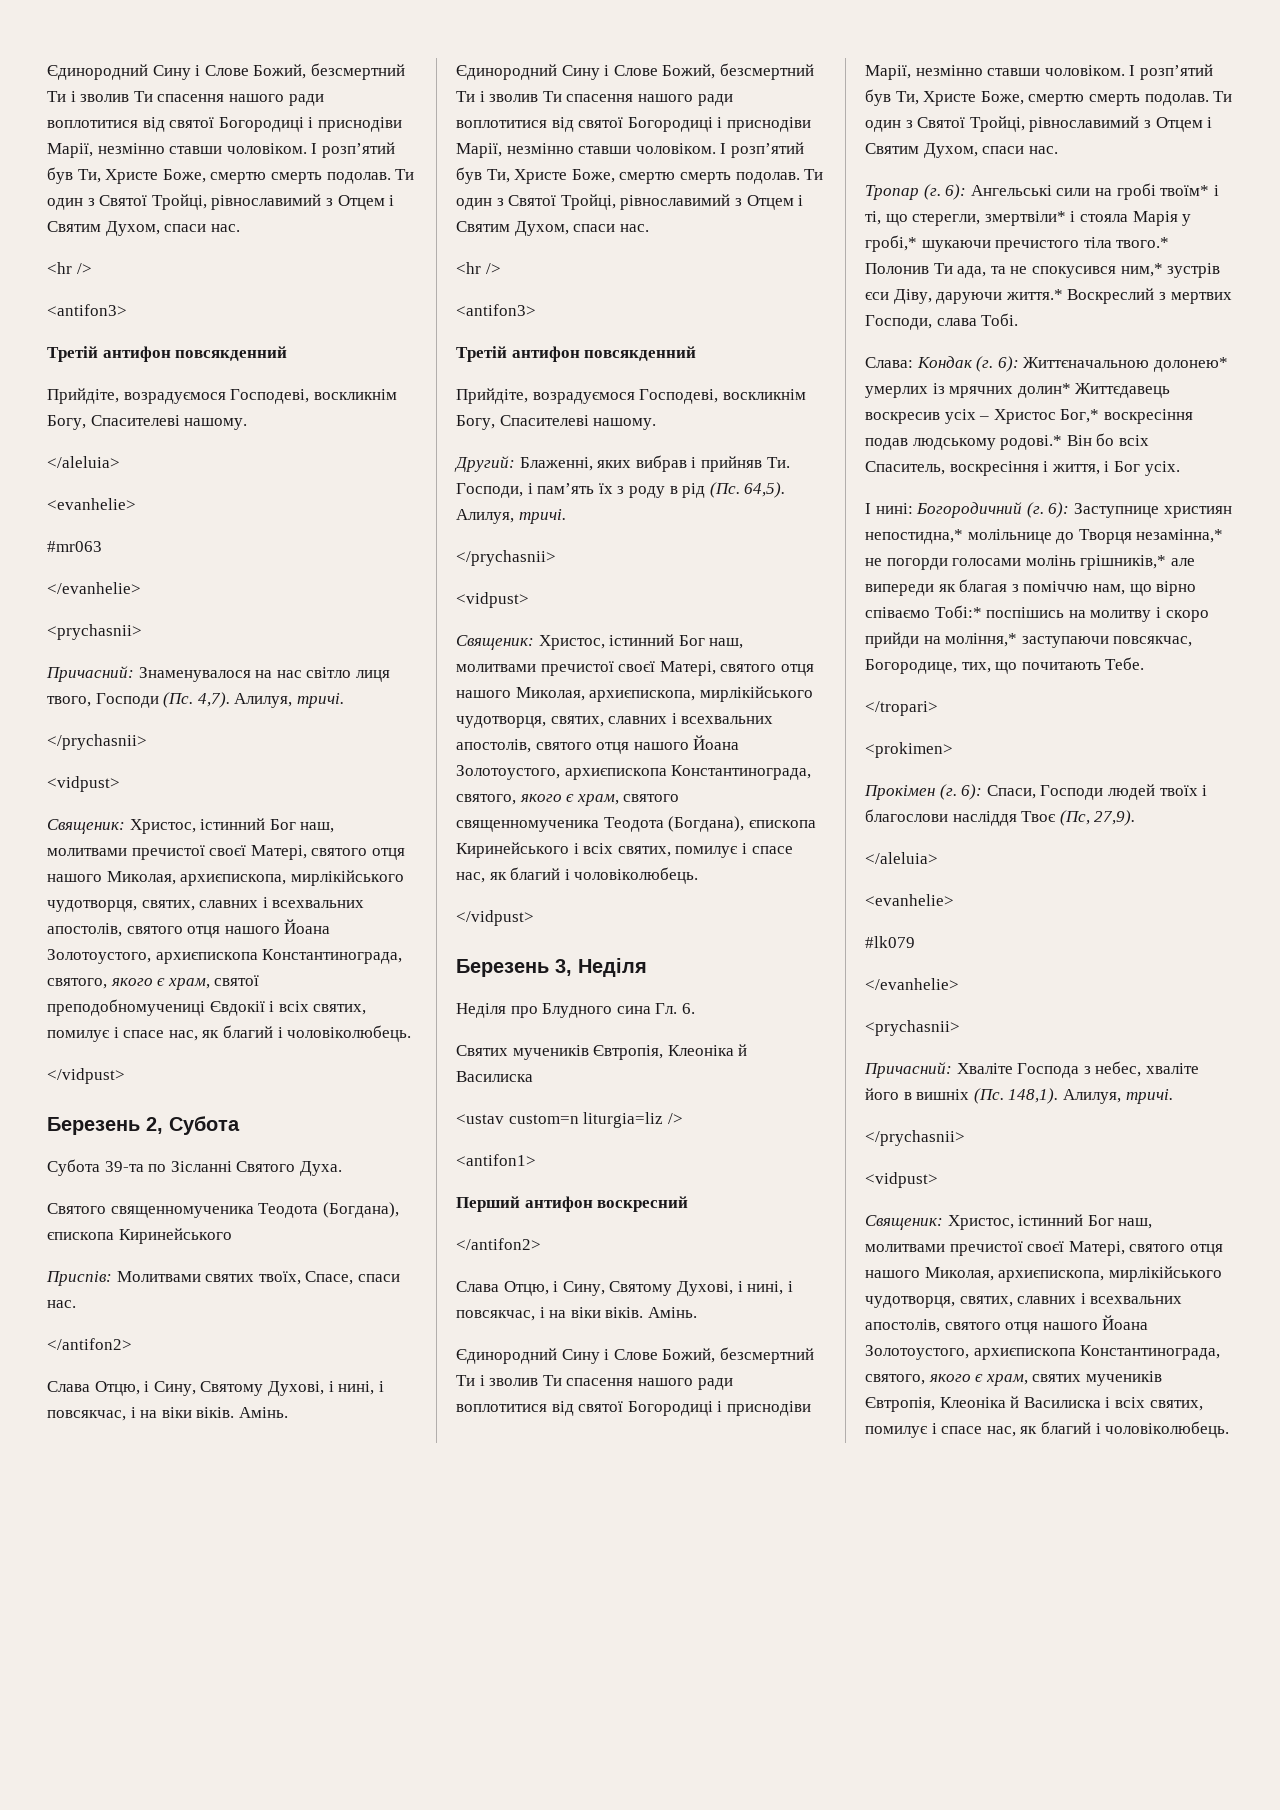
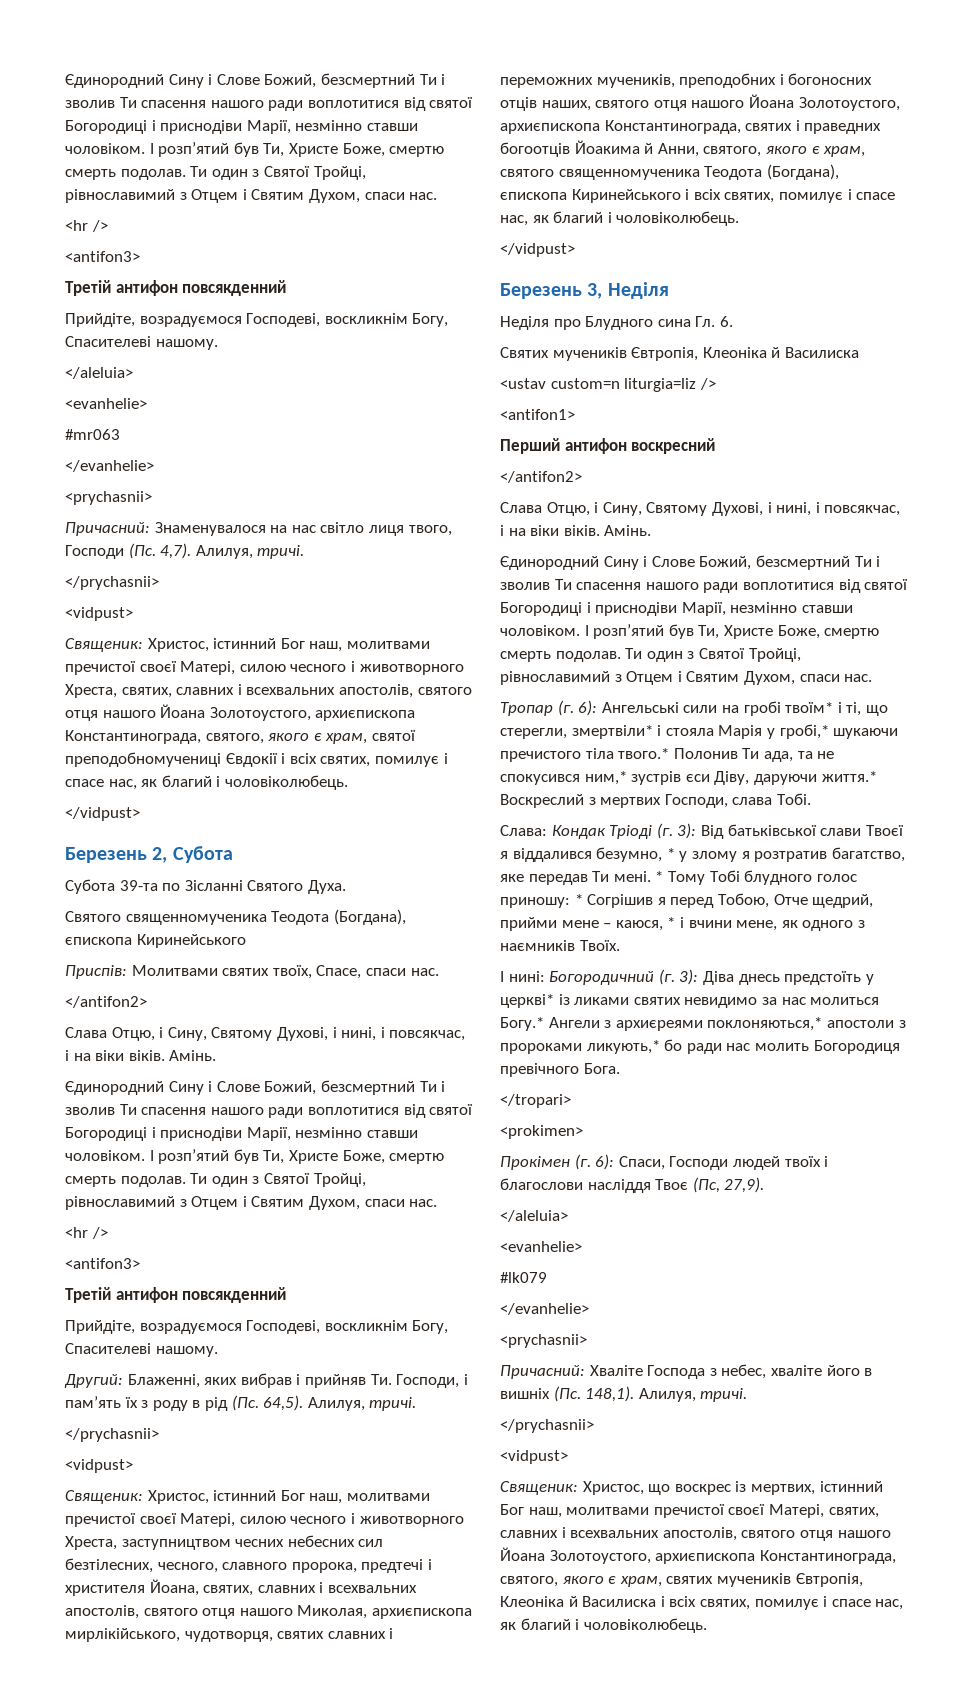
[311,848,405,860] [47,870,404,886] [47,900,137,912] святого отця нашого Миколая, архиєпископа, мирлікійського чудотворця, -> [239,661,464,675] [65,684,117,698] силою чесного і животворного Хреста,
[720,664,814,676] [456,686,813,702] [456,713,774,728] [456,735,740,754] [456,765,812,780] святого отця нашого Миколая, архиєпископа, мирлікійського чудотворця, святих, славних і всехвальних апостолів, святого отця нашого Йоана Золотоустого, архиєпископа Константинограда, -> [239,1513,464,1527] [65,1535,384,1550] [65,1558,432,1573] [65,1579,417,1596] [65,1605,472,1619] [65,1628,394,1642] [500,73,873,88] [500,94,900,111] [500,120,882,134] [500,140,699,157] силою чесного і животворного Хреста, заступництвом чесних небесних сил безтілесних, чесного, славного пророка, предтечі і христителя Йоана, святих, славних і всехвальних апостолів, святого отця нашого Миколая, архиєпископа мирлікійського, чудотворця, святих славних і переможних мучеників, преподобних і богоносних отців наших, святого отця нашого Йоана Золотоустого, архиєпископа Константинограда, святих і праведних богоотців Йоакима й Анни,
[976,356,1228,372] [865,383,1171,398] [865,409,1193,424] [865,433,1149,450] [865,461,1180,476] [865,502,1232,518] [865,529,1224,544] [865,555,1195,570] [865,579,1197,596] [865,605,1209,622] [865,632,1193,648] [865,657,1145,674] (г. 6): Життєначальною долонею* умерлих із мрячних долин* Життєдавець воскресив усіх – Христос Бог,* воскресіння подав людському родові.* Він бо всіх Спаситель, воскресіння і життя, і Бог усіх. // І нині: Богородичний (г. 6): Заступнице християн непостидна,* молільнице до Творця незамінна,* не погорди голосами молінь грішників,* але випереди як благая з поміччю нам, що вірно співаємо Тобі:* поспішись на молитву і скоро прийди на моління,* заступаючи повсякчас, Богородице, тих, що почитають Тебе. -> [609,823,904,839] [500,847,905,862] [500,870,857,885] [500,893,874,908] [500,917,865,931] [500,940,620,951] [500,969,874,985] [500,994,880,1008] [500,1017,906,1031] [500,1039,900,1054] [500,1063,620,1077] Тріоді (г. 3): Від батьківської слави Твоєї я віддалився безумно, * у злому я розтратив багатство, яке передав Ти мені. * Тому Тобі блудного голос приношу: * Согрішив я перед Тобою, Отче щедрий, прийми мене – каюся, * і вчини мене, як одного з наємників Твоїх. // І нині: Богородичний (г. 3): Діва днесь предстоїть у церкві* із ликами святих невидимо за нас молиться Богу.* Ангели з архиєреями поклоняються,* апостоли з пророками ликують,* бо ради нас молить Богородиця превічного Бога.
[1018,1214,1153,1229] [865,1241,1223,1256] [865,1266,1222,1282] [865,1296,955,1308] істинний Бог наш, молитвами пречистої своєї Матері, святого отця нашого Миколая, архиєпископа, мирлікійського чудотворця, -> [648,1481,883,1495] [500,1504,824,1518] що воскрес із мертвих, істинний Бог наш, молитвами пречистої своєї Матері,

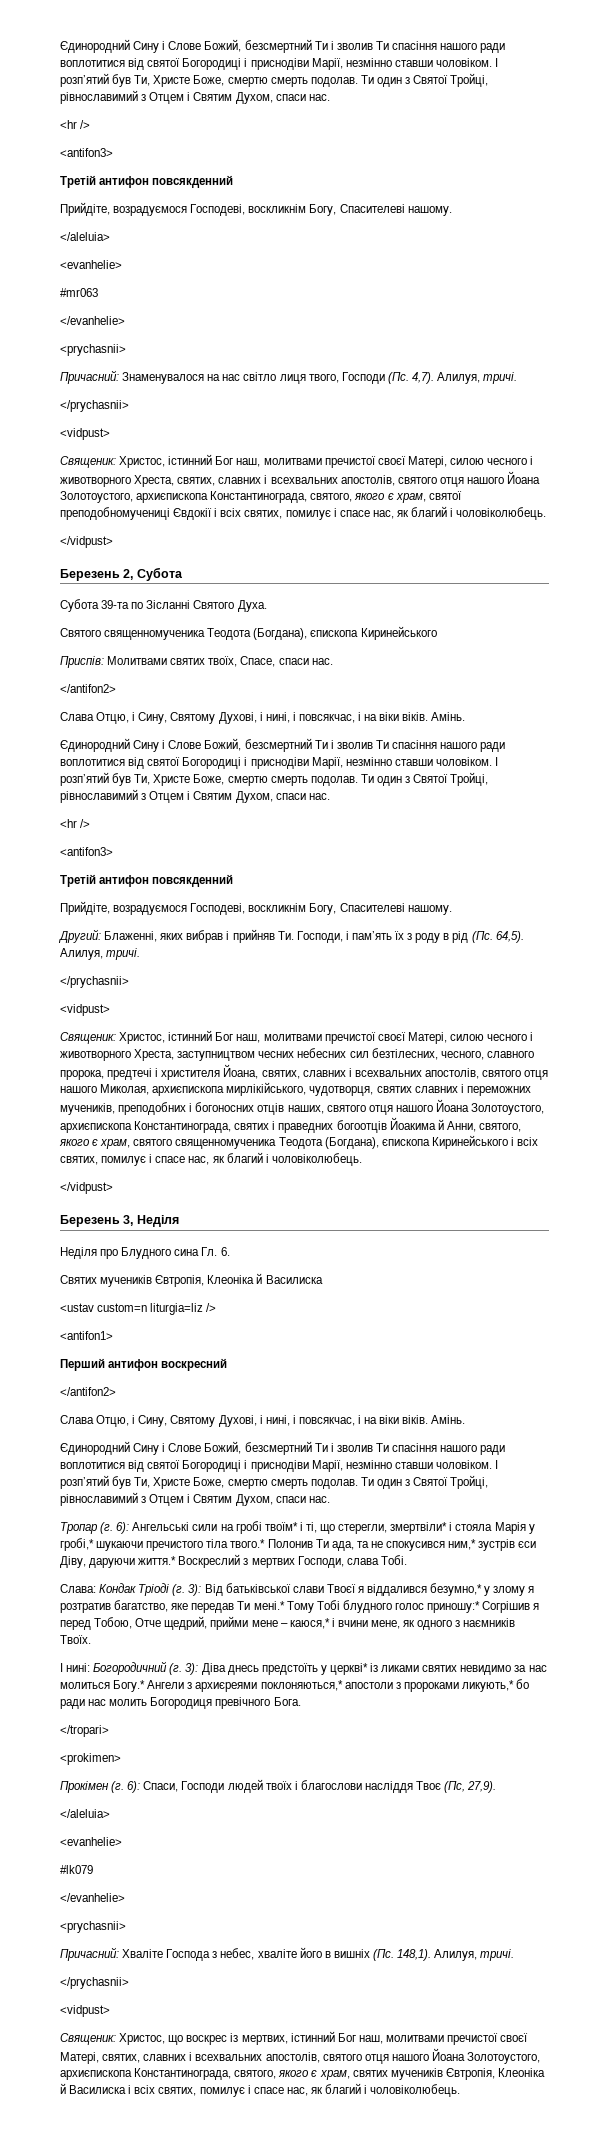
[141,100,207,108] спасення -> [392,41,438,50] спасіння
[141,1107,207,1115] спасення -> [392,740,438,749] спасіння
[576,582,642,590] спасення -> [392,1443,438,1452] спасіння
[596,847,675,862] безумно, * -> [430,1583,483,1596] безумно,*
[613,871,664,882] мені. * -> [253,1601,285,1610] мені.*
[500,894,583,908] приношу: * -> [427,1601,481,1613] приношу:*
[615,917,676,931] каюся, * -> [289,1618,330,1629] каюся,*

